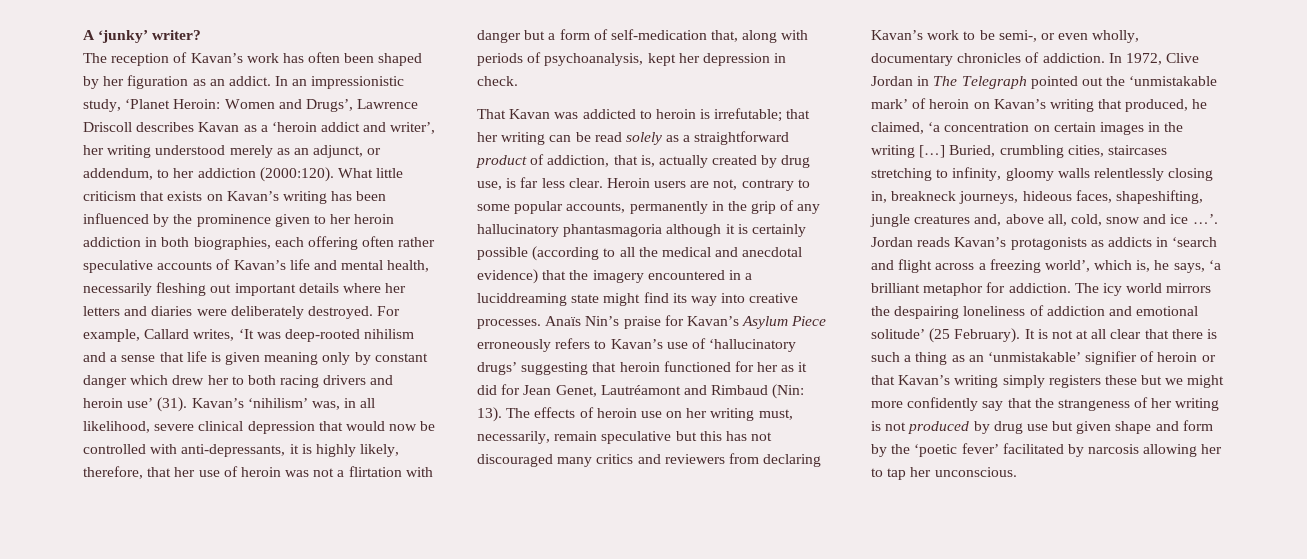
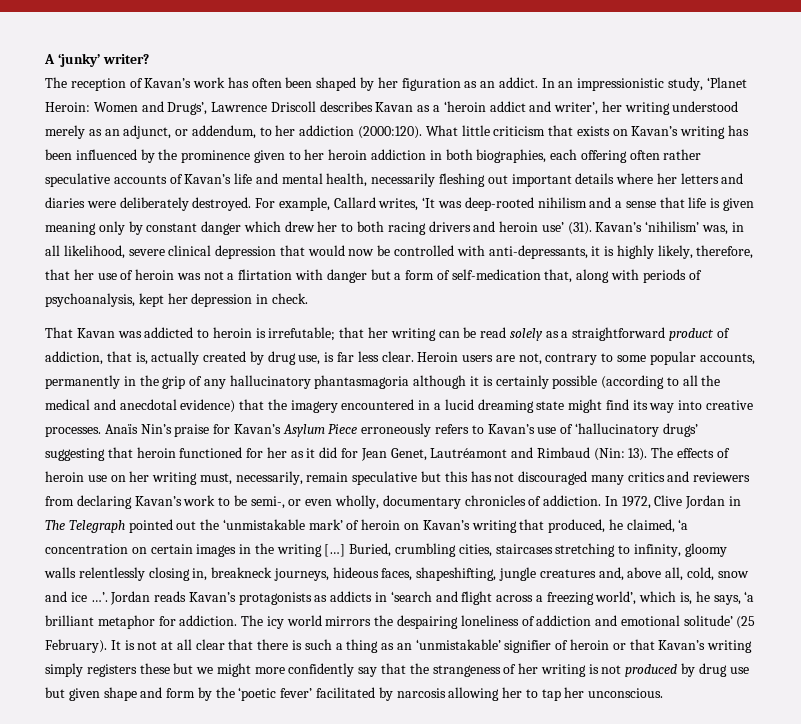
[477,293,567,306] luciddreaming -> [444,399,534,413] lucid dreaming

